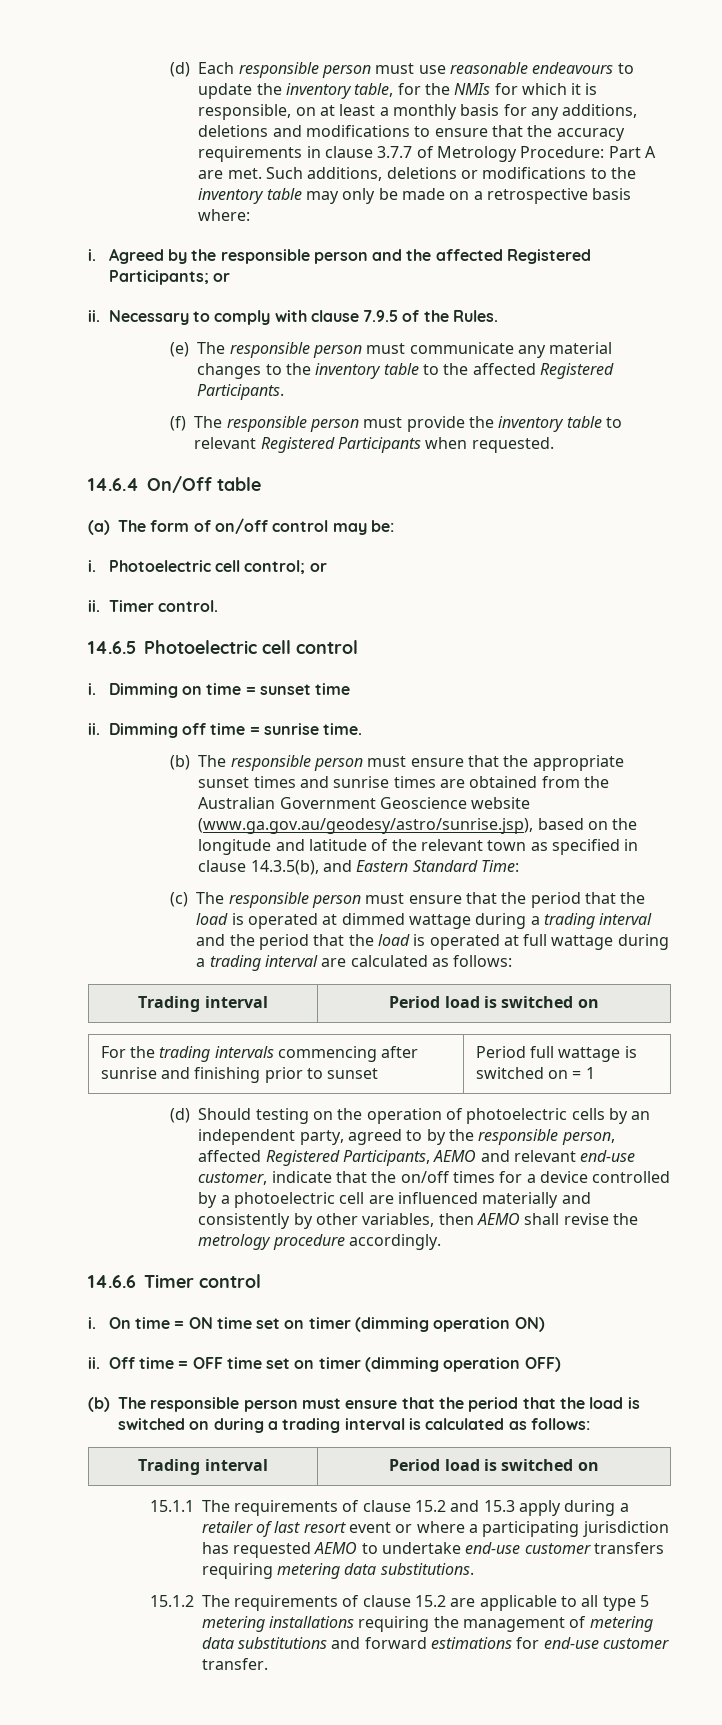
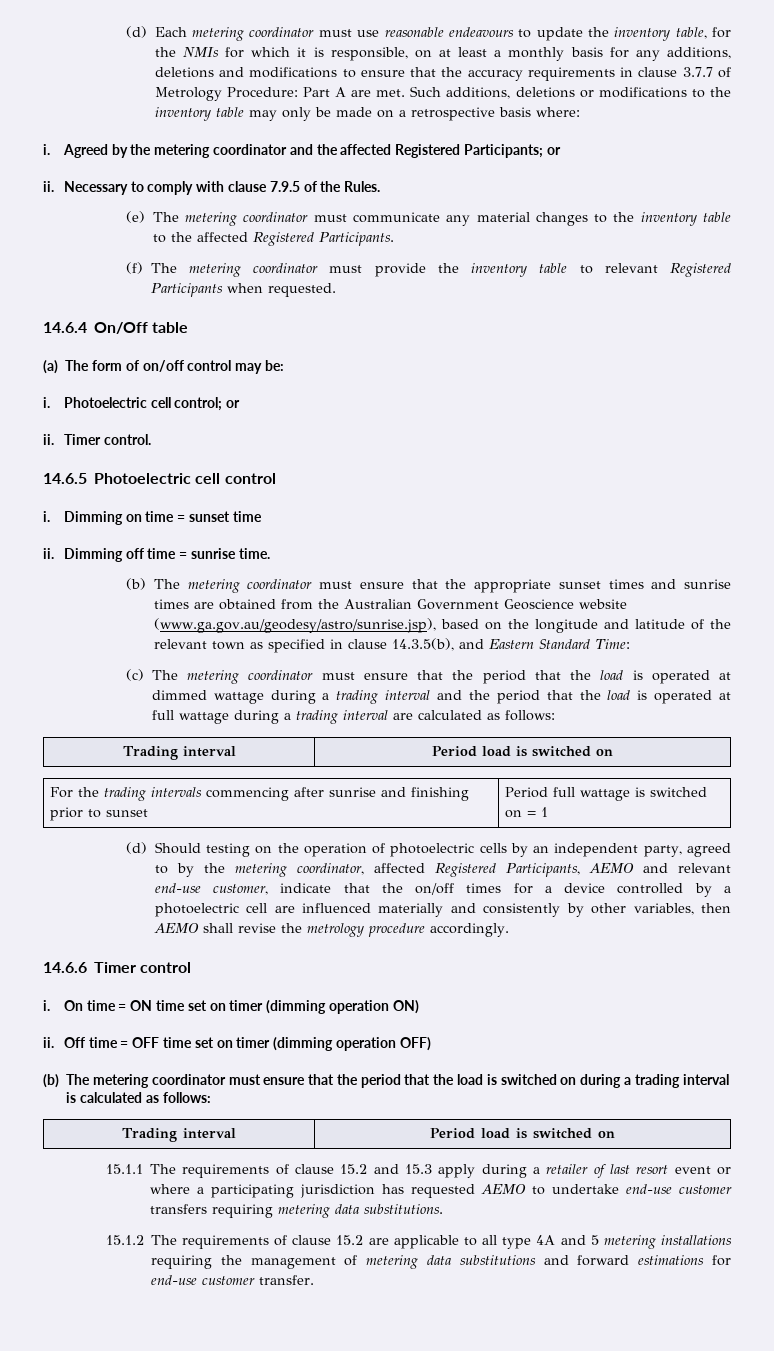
[238,62,371,78] responsible person -> [192,27,315,41] metering coordinator
[220,249,368,264] responsible person -> [154,144,287,158] metering coordinator
[229,342,362,358] responsible person -> [185,212,309,226] metering coordinator
[226,416,359,432] responsible person -> [188,263,319,277] metering coordinator
[230,755,363,771] responsible person -> [187,579,313,593] metering coordinator
[228,892,361,908] responsible person -> [186,670,314,684] metering coordinator
[478,1129,615,1145] responsible person, -> [234,863,364,877] metering coordinator,
[150,1397,298,1412] responsible person -> [93,1074,226,1088] metering coordinator
(636, 1603) none -> [536,1235,586,1245] 4A and

